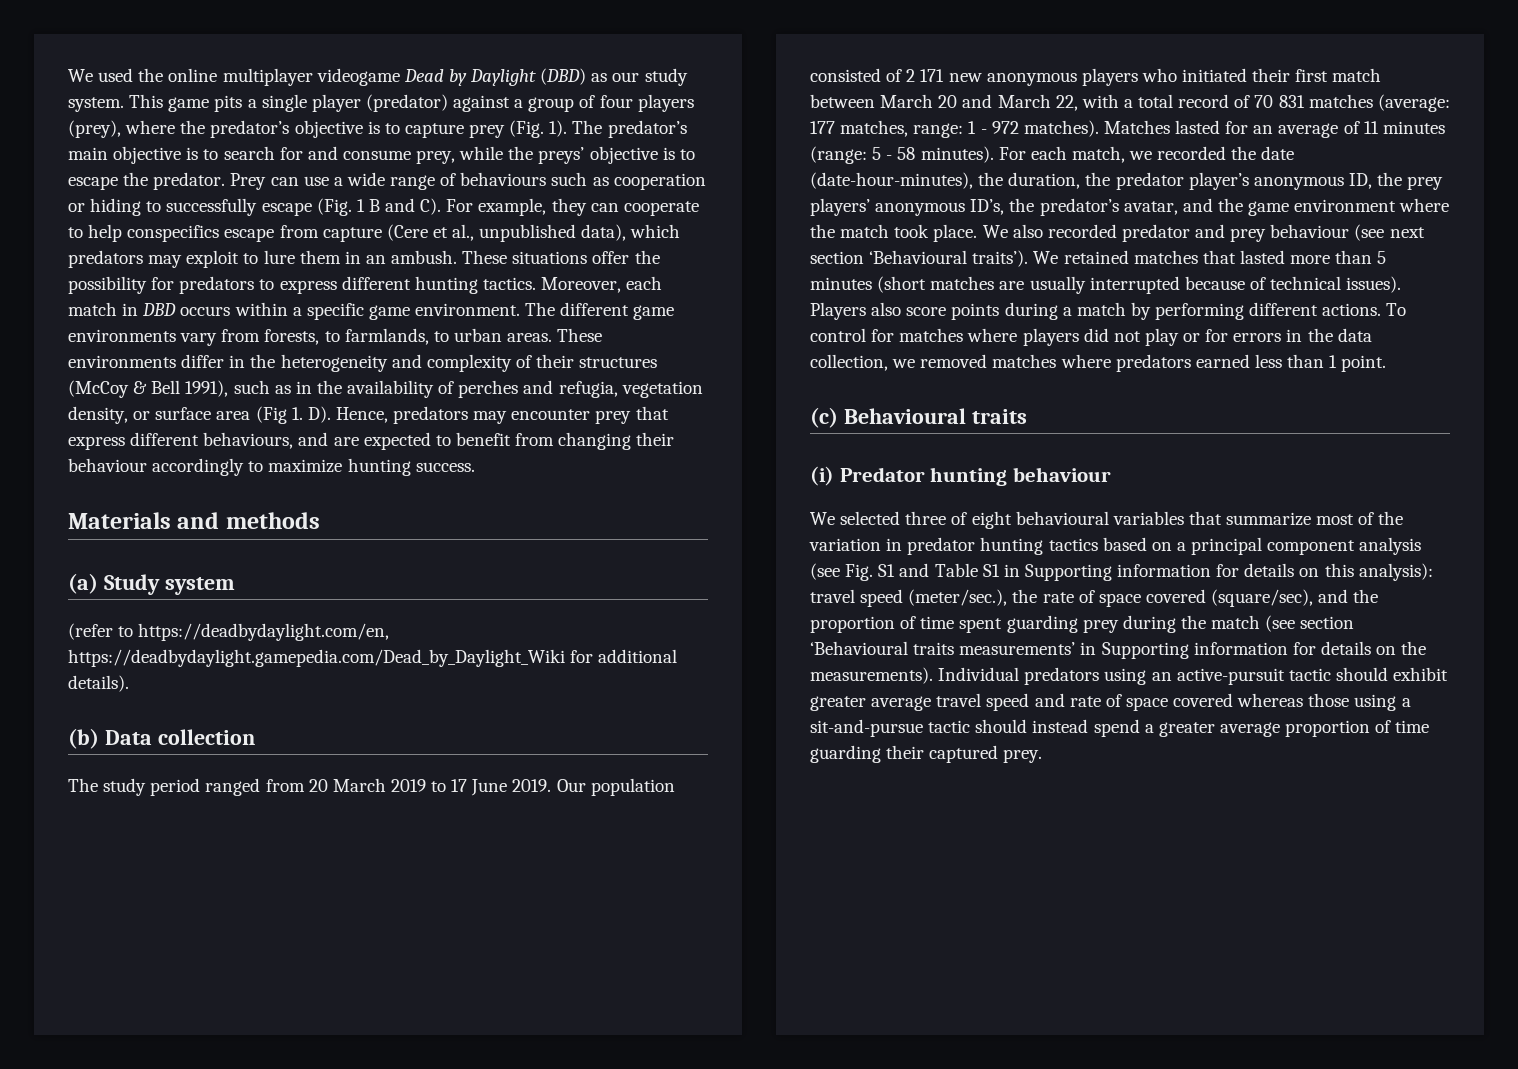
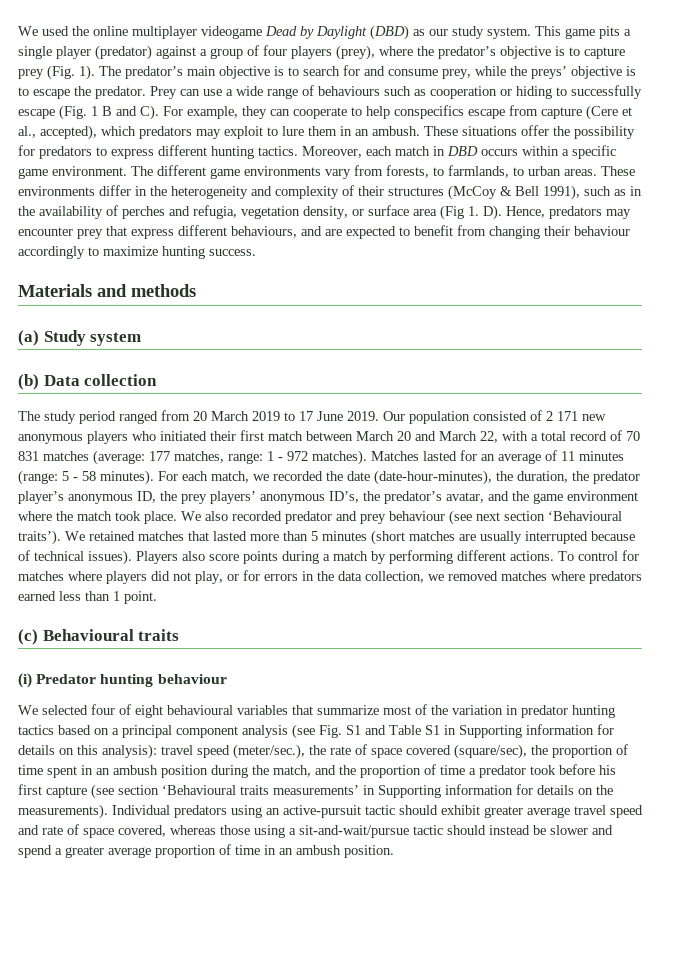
[479,224,627,242] unpublished data), -> [40,125,97,140] accepted),
[68,623,390,641] [68,649,678,667] [68,675,129,692] // (refer to https://deadbydaylight.com/en, https://deadbydaylight.gamepedia.com/Dead_by_Daylight_Wiki for additional details). -> (142, 339) none
[1144,328,1179,346] play -> [195,571,223,584] play,
[905,511,947,525] three -> [91,704,115,715] four
(1314, 598) none -> [531,744,628,758] [18,765,311,778] the proportion of time spent in an ambush position during the match,
[959,615,1261,633] spent guarding prey during the match -> [469,764,616,778] [18,784,87,798] a predator took before his first capture
[1173,693,1234,707] covered -> [118,825,166,837] covered,
[810,719,923,737] sit-and-pursue -> [299,825,409,838] sit-and-wait/pursue
(1089, 726) none -> [533,825,613,835] be slower and
[810,745,1043,763] guarding their captured prey. -> [264,845,394,858] in an ambush position.

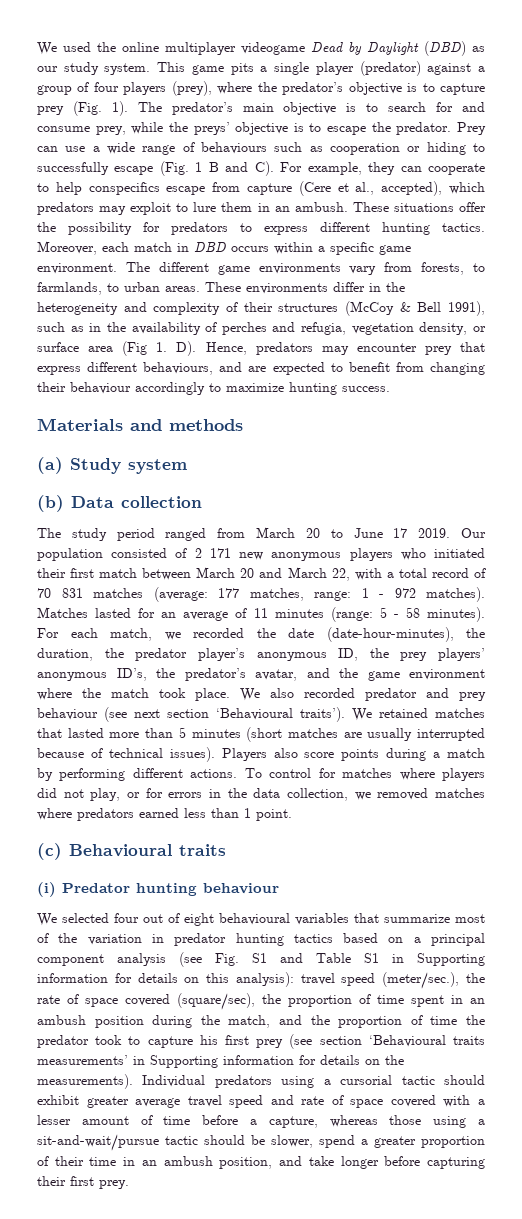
[193,411,343,421] 20 March 2019 to 17 June -> [256,527,408,538] March 20 to June 17
(115, 709) none -> [143,914,163,923] out
[469,768,476,775] a -> [466,1015,486,1025] the
[559,764,595,775] before -> [128,1036,193,1048] to capture
[46,786,87,798] capture -> [256,1039,284,1048] prey
[266,805,361,818] an active-pursuit -> [323,1075,393,1085] a cursorial
[118,825,166,837] covered, -> [390,1095,486,1107] [37,1115,318,1128] covered with a lesser amount of time before a capture,
[489,825,613,835] instead be slower and -> [251,1135,313,1148] be slower,
[108,844,231,858] average proportion of -> [421,1136,485,1148] [37,1156,84,1166] proportion of their
[344,845,394,858] position. -> [219,1156,486,1169] [37,1176,129,1189] position, and take longer before capturing their first prey.

